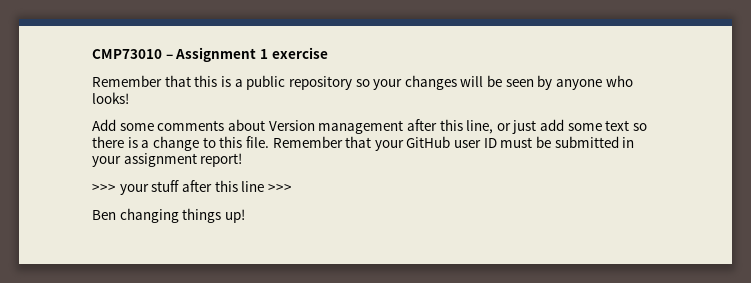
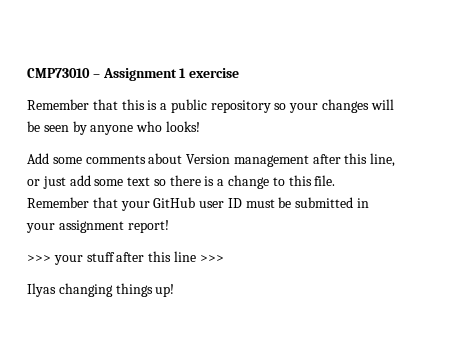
[92,210,116,220] Ben -> [27,283,56,297] Ilyas

